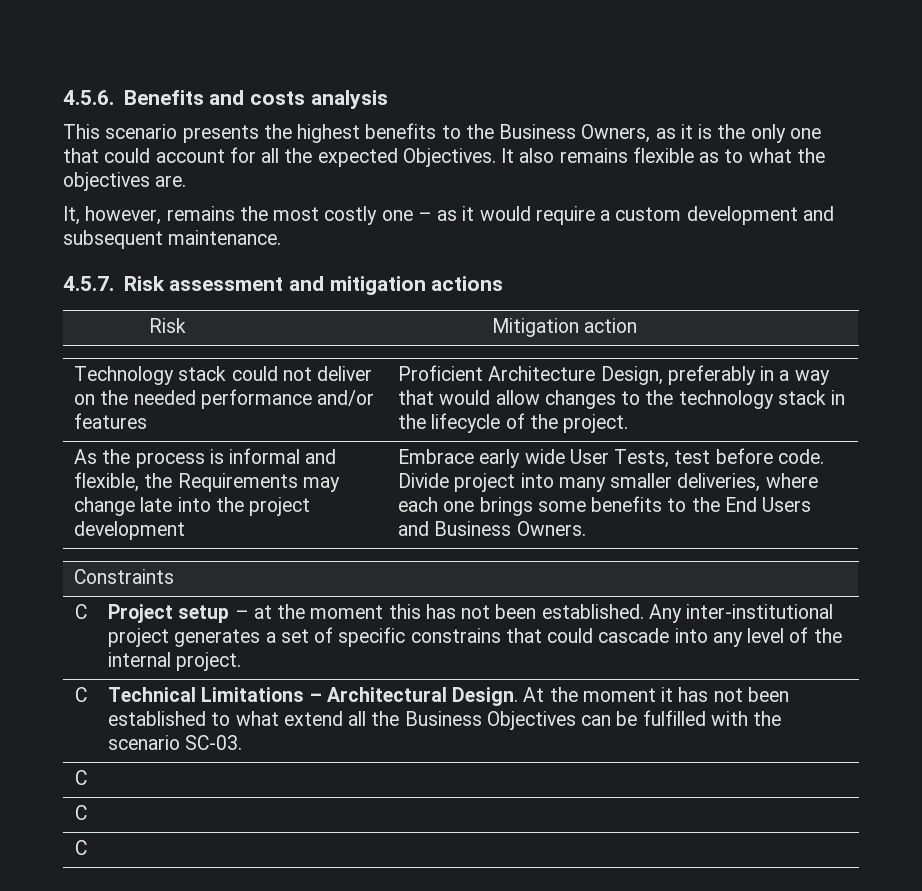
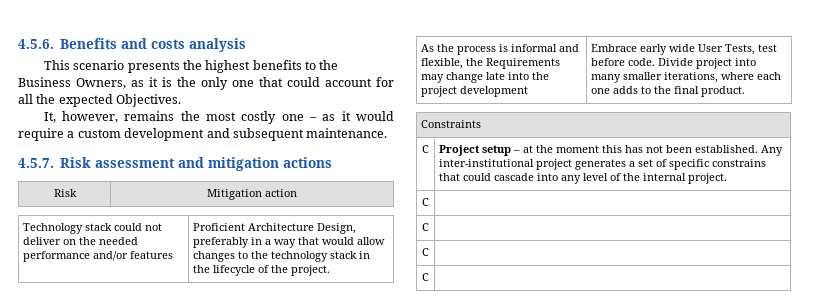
[501,147,825,163] [63,172,187,191] It also remains flexible as to what the objectives are. -> (182, 100) none
[677,473,761,492] deliveries, -> [664,72,719,83] iterations,
[479,496,812,516] [397,521,586,536] brings some benefits to the End Users and Business Owners. -> [613,86,746,97] adds to the final product.
[107,687,789,706] [107,710,782,730] [107,735,243,750] Technical Limitations – Architectural Design. At the moment it has not been established to what extend all the Business Objectives can be fulfilled with the scenario SC-03. -> (429, 202) none

